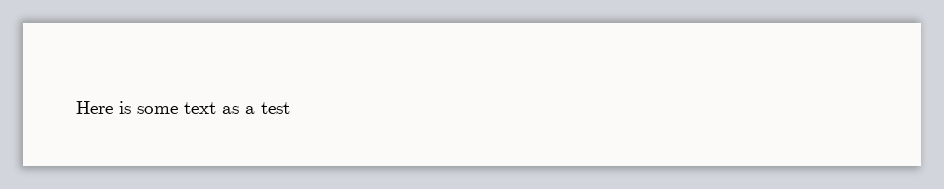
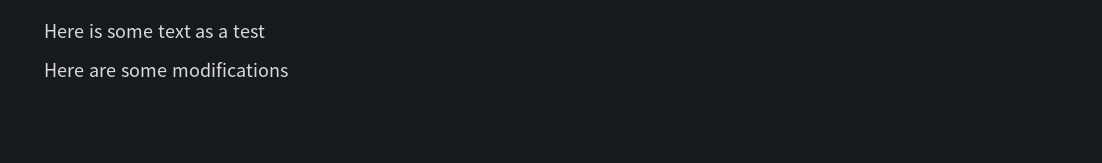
(290, 108) none -> [44,62,288,77] // Here are some modifications

